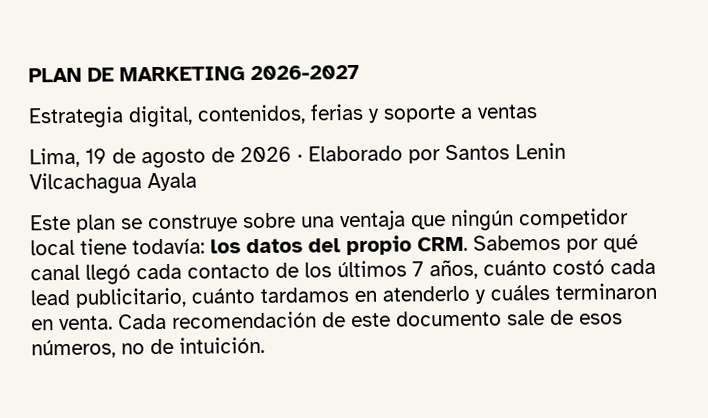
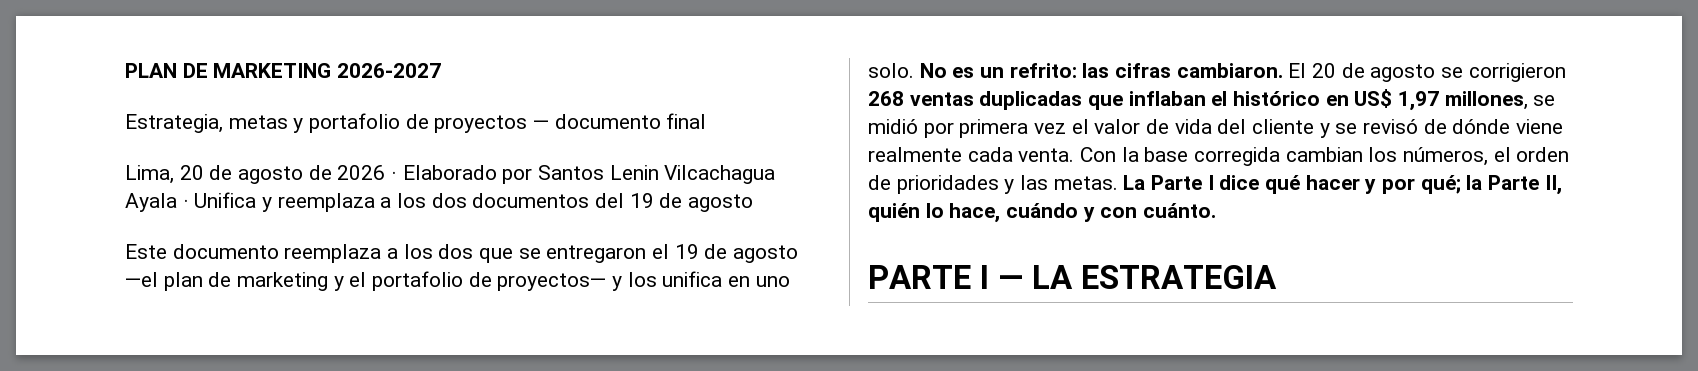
[28,103,538,129] Estrategia digital, contenidos, ferias y soporte a ventas -> [125,113,707,133] Estrategia, metas y portafolio de proyectos — documento final
[85,148,107,164] 19 -> [179,165,204,180] 20
[30,208,629,233] [30,234,638,256] [30,258,656,285] [30,282,657,308] [31,309,623,331] [31,336,265,359] // Este plan se construye sobre una ventaja que ningún competidor local tiene todavía: los datos del propio CRM. Sabemos por qué canal llegó cada contacto de los últimos 7 años, cuánto costó cada lead publicitario, cuánto tardamos en atenderlo y cuáles terminaron en venta. Cada recomendación de este documento sale de esos números, no de intuición. -> [182,192,754,212] [125,244,799,263] [125,271,790,291] [868,63,1566,82] [868,89,1556,111] [868,119,1564,138] [868,147,1570,166] [868,175,1562,195] [868,203,1217,223] [868,265,1277,289] · Unifica y reemplaza a los dos documentos del 19 de agosto // Este documento reemplaza a los dos que se entregaron el 19 de agosto —el plan de marketing y el portafolio de proyectos— y los unifica en uno solo. No es un refrito: las cifras cambiaron. El 20 de agosto se corrigieron 268 ventas duplicadas que inflaban el histórico en US$ 1,97 millones, se midió por primera vez el valor de vida del cliente y se revisó de dónde viene realmente cada venta. Con la base corregida cambian los números, el orden de prioridades y las metas. La Parte I dice qué hacer y por qué; la Parte II, quién lo hace, cuándo y con cuánto. // PARTE I — LA ESTRATEGIA

